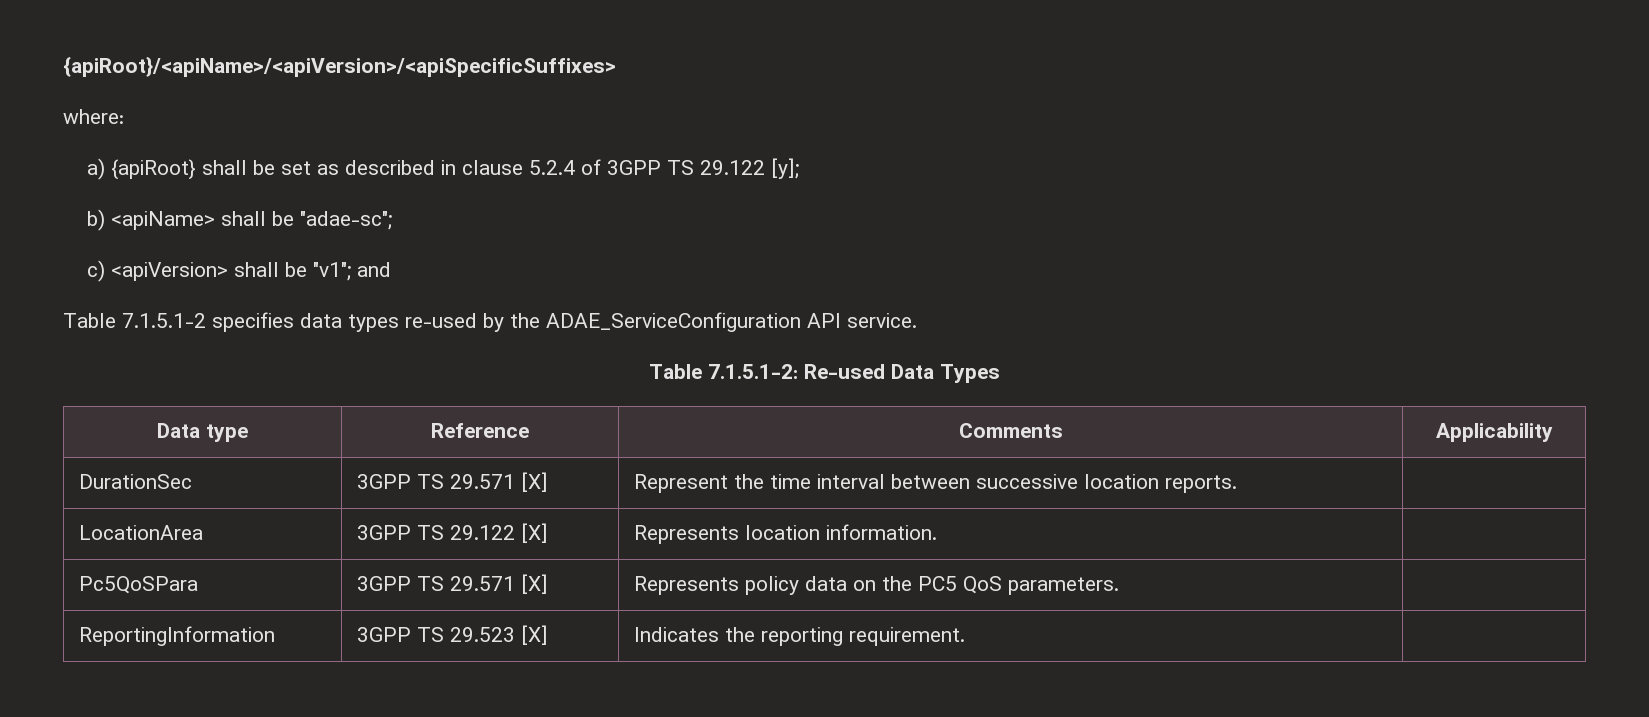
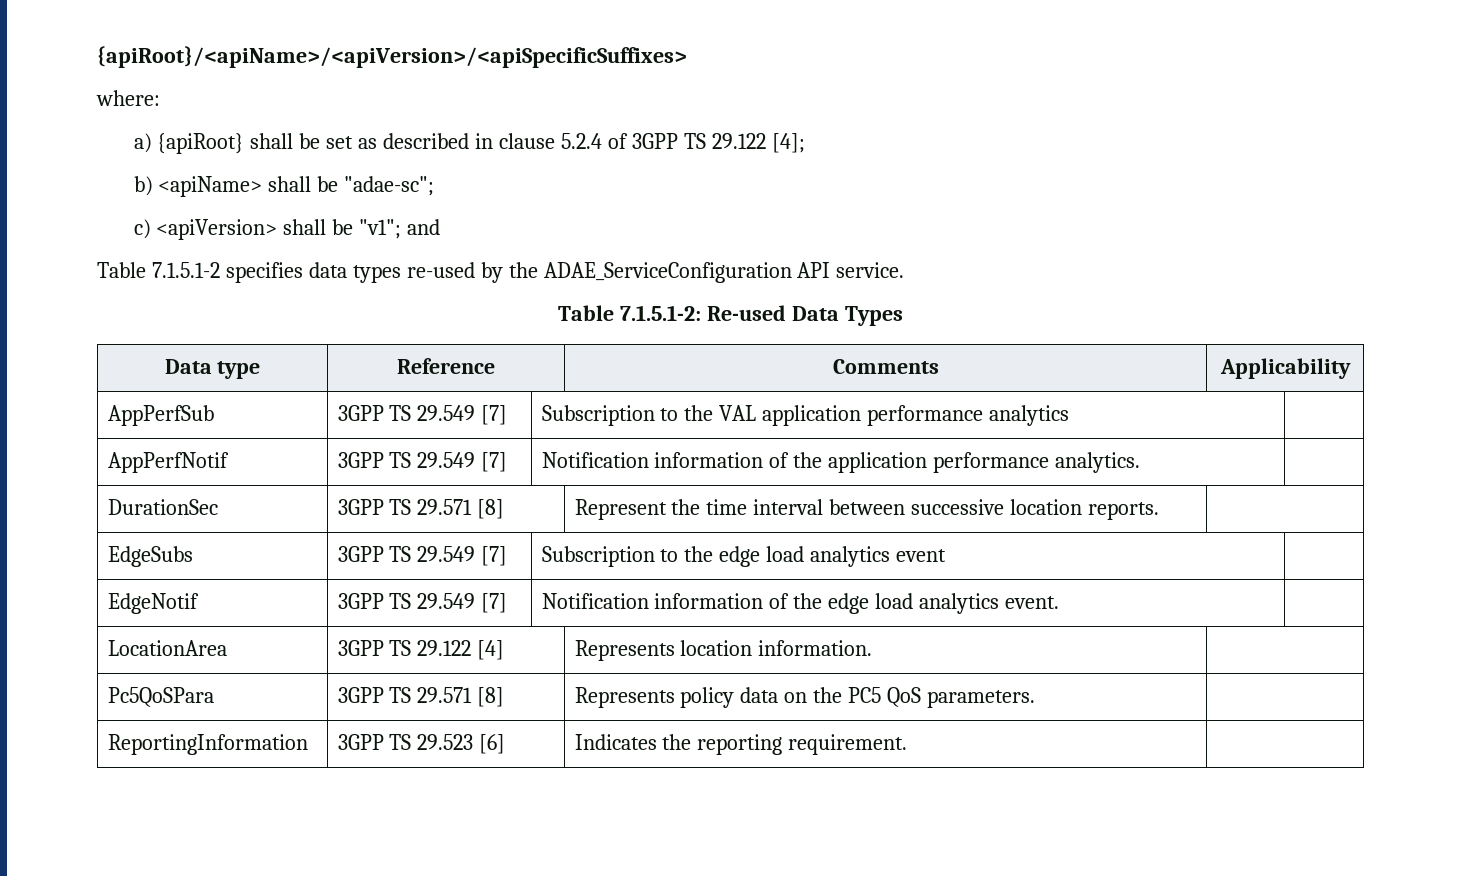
[770,158,799,179] [y]; -> [771,133,805,153] [4];
(1553, 432) none -> [107,405,214,426] [337,405,508,425] [541,405,1070,426] [107,452,229,473] [337,452,508,472] [541,452,1141,473] // AppPerfSub | 3GPP TS 29.549 [7] | Subscription to the VAL application performance analytics | // AppPerfNotif | 3GPP TS 29.549 [7] | Notification information of the application performance analytics. |
[521,472,549,492] [X] -> [477,499,505,519] [8]
(1238, 484) none -> [107,546,193,567] [337,546,508,566] [541,546,947,567] [107,593,199,614] [337,593,508,613] [541,593,1060,614] // EdgeSubs | 3GPP TS 29.549 [7] | Subscription to the edge load analytics event | // EdgeNotif | 3GPP TS 29.549 [7] | Notification information of the edge load analytics event. |
[521,523,549,543] [X] -> [477,640,505,660] [4]
[521,574,549,594] [X] -> [477,687,505,707] [8]
[521,625,549,645] [X] -> [479,734,506,754] [6]

